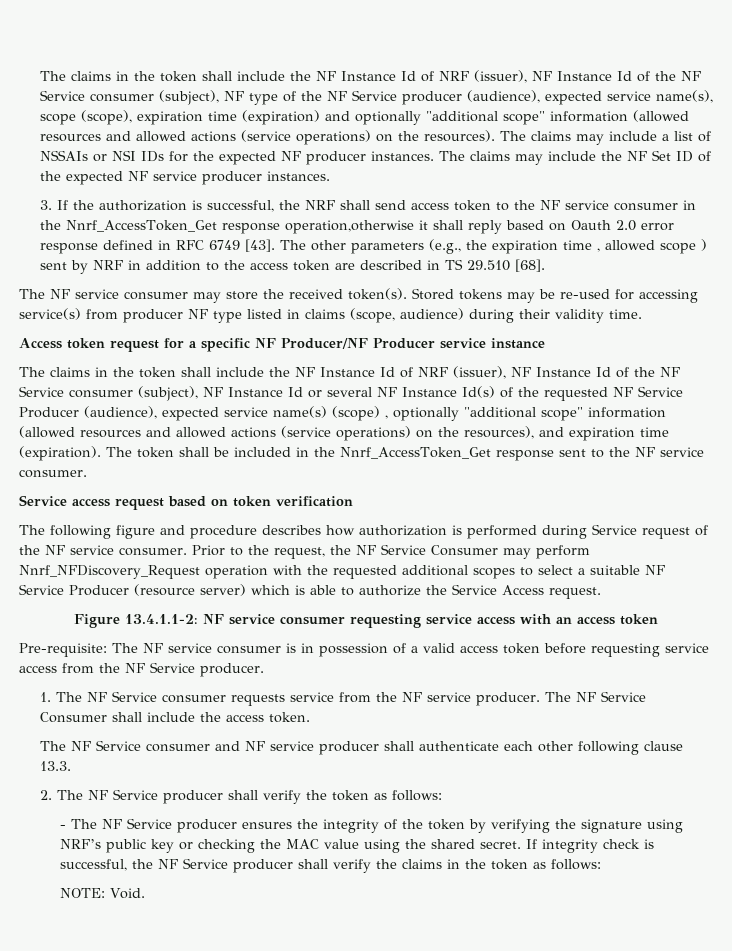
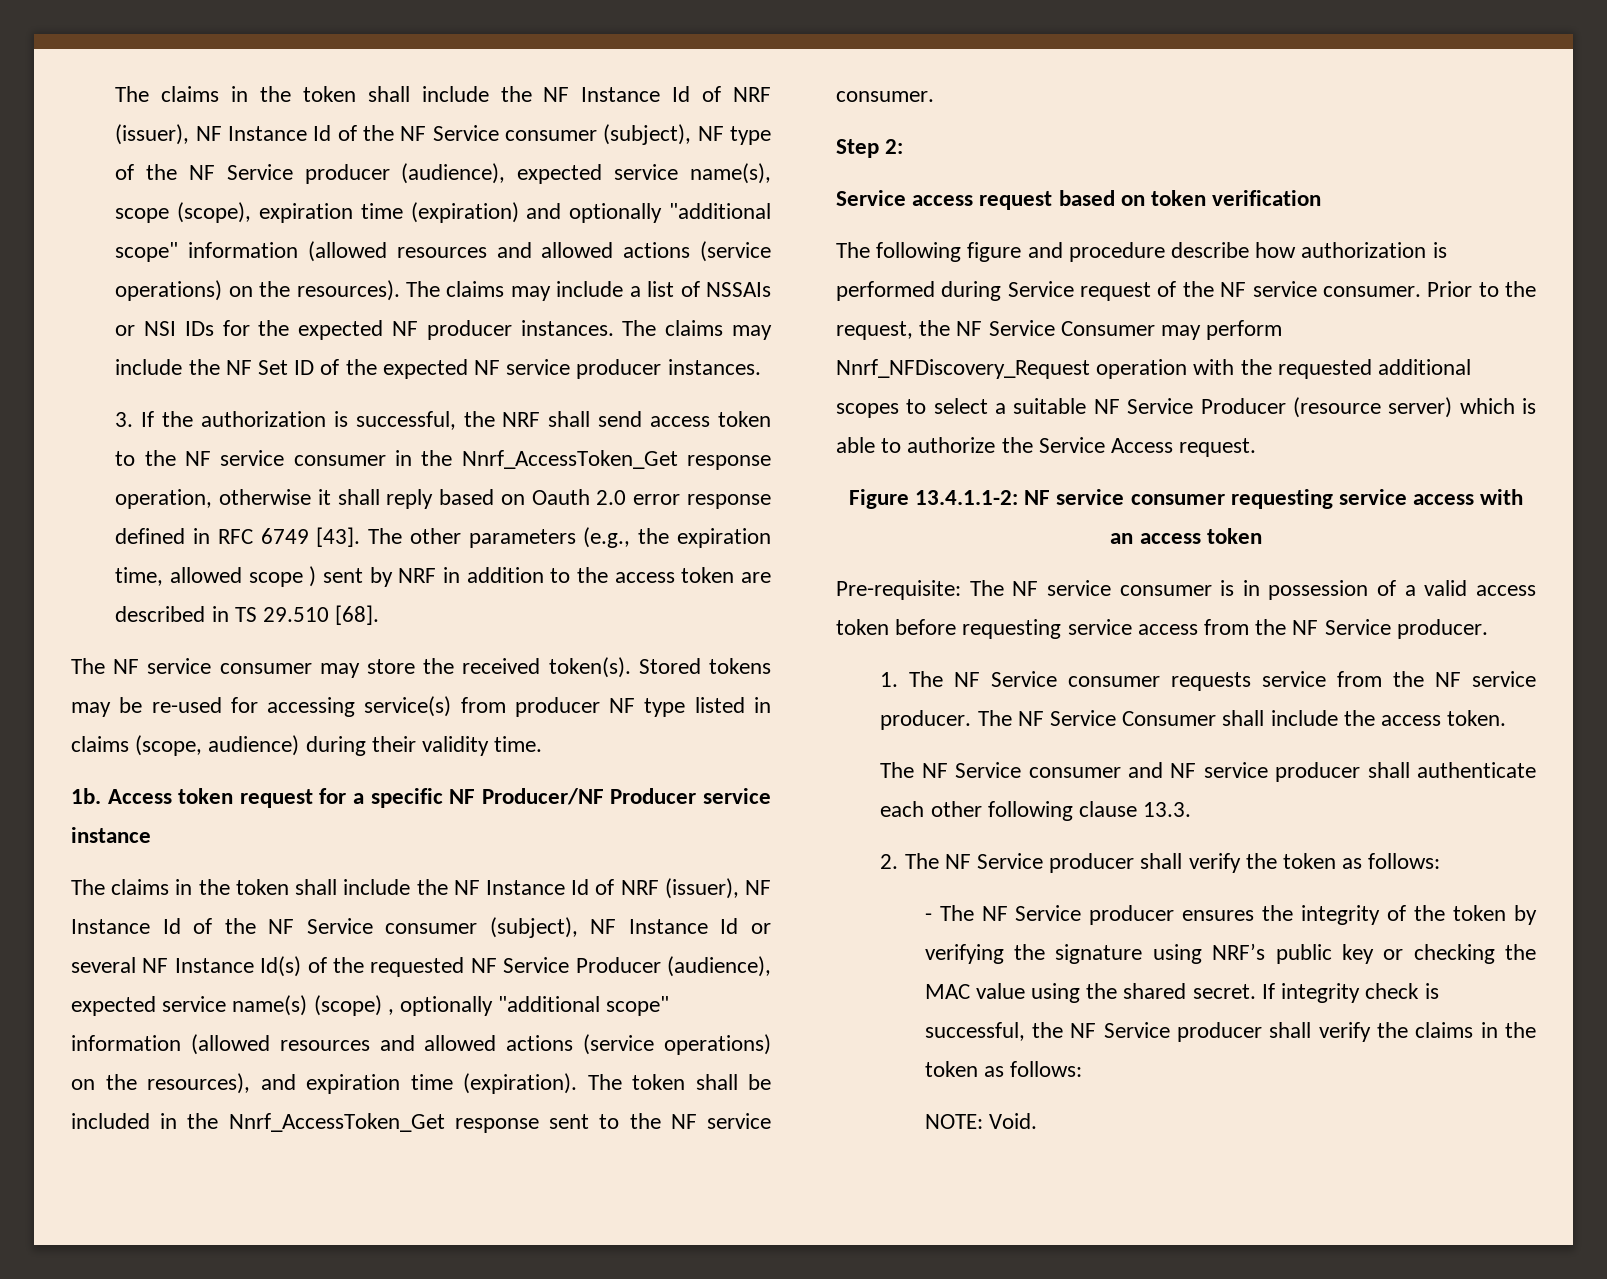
[284,220,414,234] operation,otherwise -> [115,489,312,509] operation, otherwise
[562,240,600,252] time , -> [115,567,164,586] time,
(642, 314) none -> [71,788,101,804] 1b.
(87, 473) none -> [836,139,904,158] // Step 2:
[262,525,321,535] describes -> [1171,242,1250,258] describe

